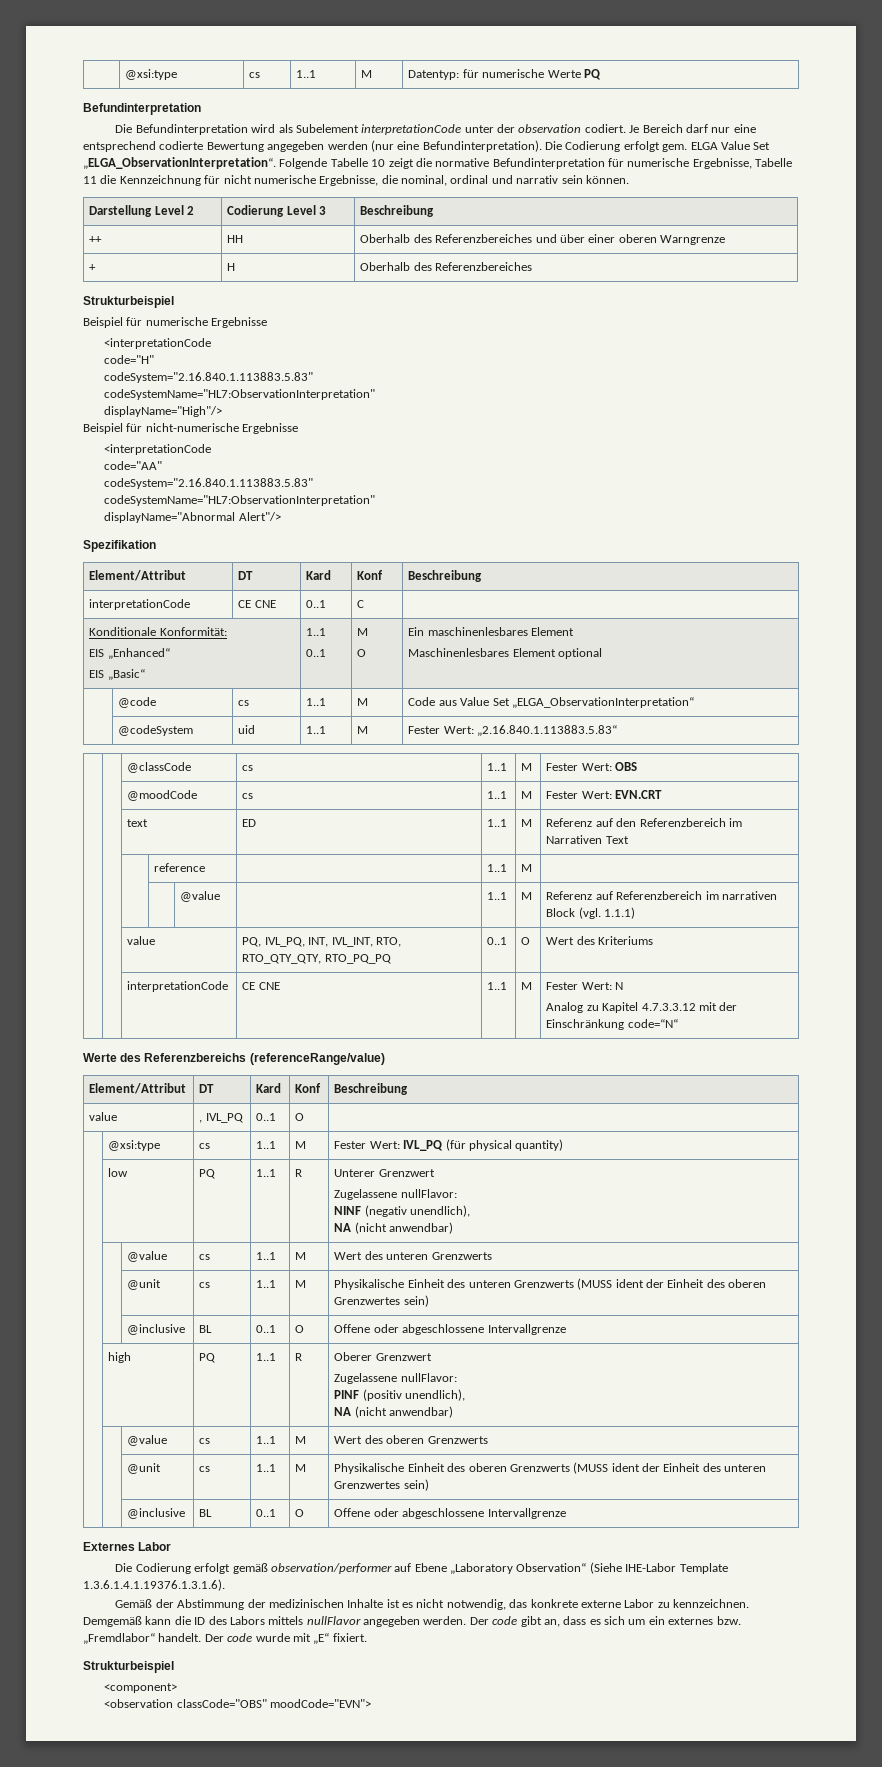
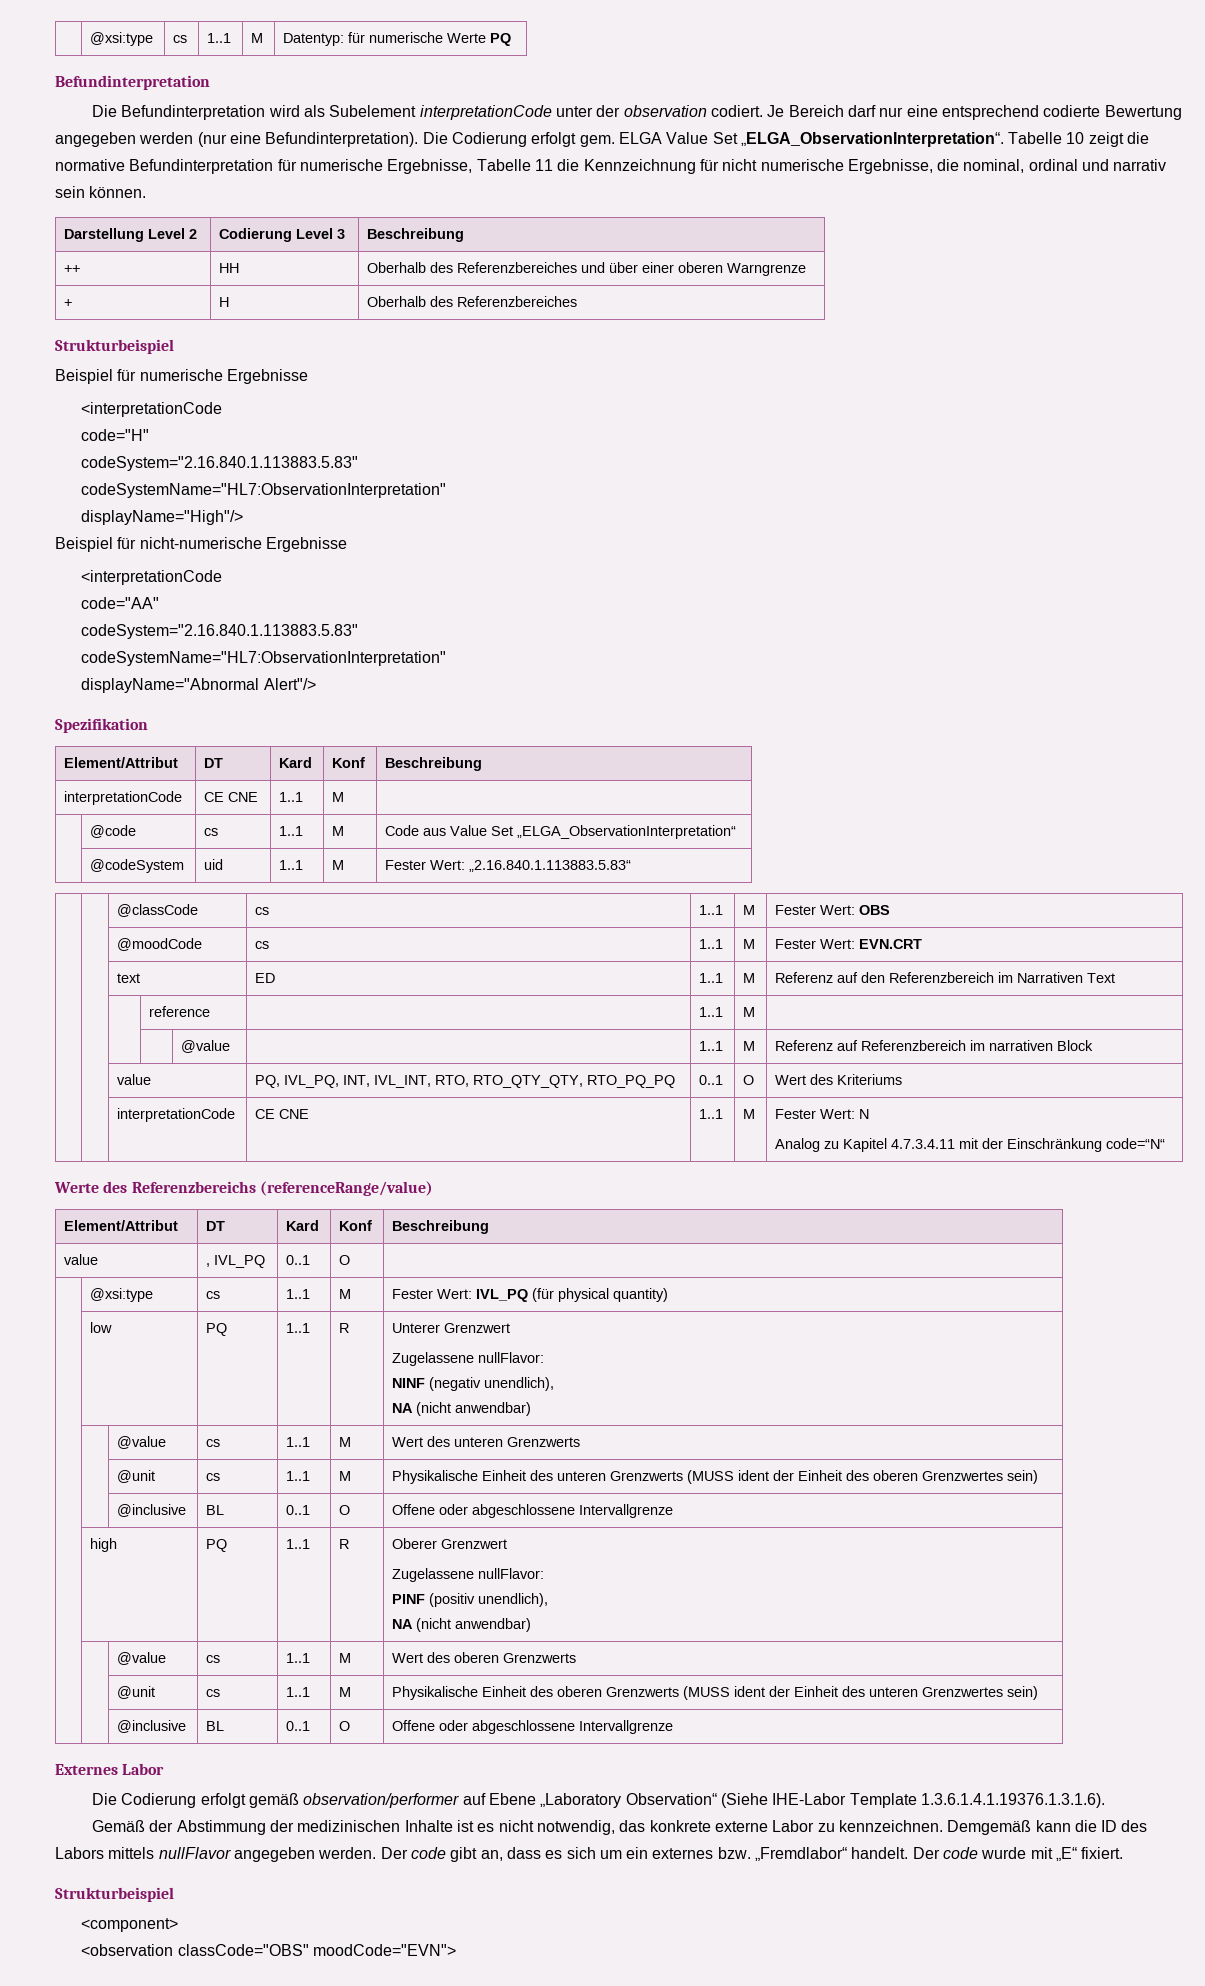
[279,158,328,169] Folgende -> (1004, 139) none
[306,600,327,608] [357,600,365,608] [89,627,227,636] [89,648,170,659] [89,669,145,680] [306,628,327,636] [306,649,327,657] [357,628,369,636] [357,649,367,657] [408,627,575,636] [408,648,603,659] | 0..1 | C | // Konditionale Konformität: // EIS „Enhanced“ // EIS „Basic“ | 1..1 // 0..1 | M // O | Ein maschinenlesbares Element // Maschinenlesbares Element optional -> [279,792,304,802] [332,792,345,802] | 1..1 | M |
[578,907,636,919] (vgl. 1.1.1) -> (1094, 1045) none
[641,1003,696,1011] 4.7.3.3.12 -> [891,1139,956,1149] 4.7.3.4.11

